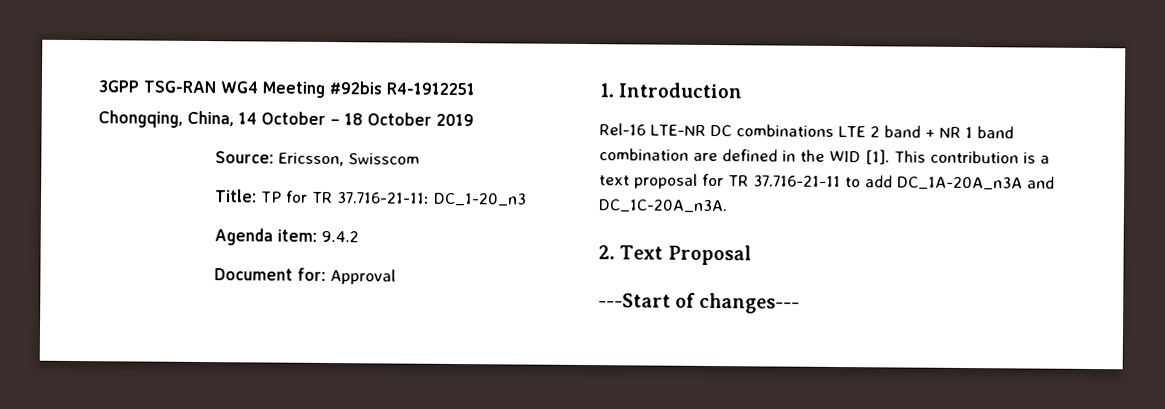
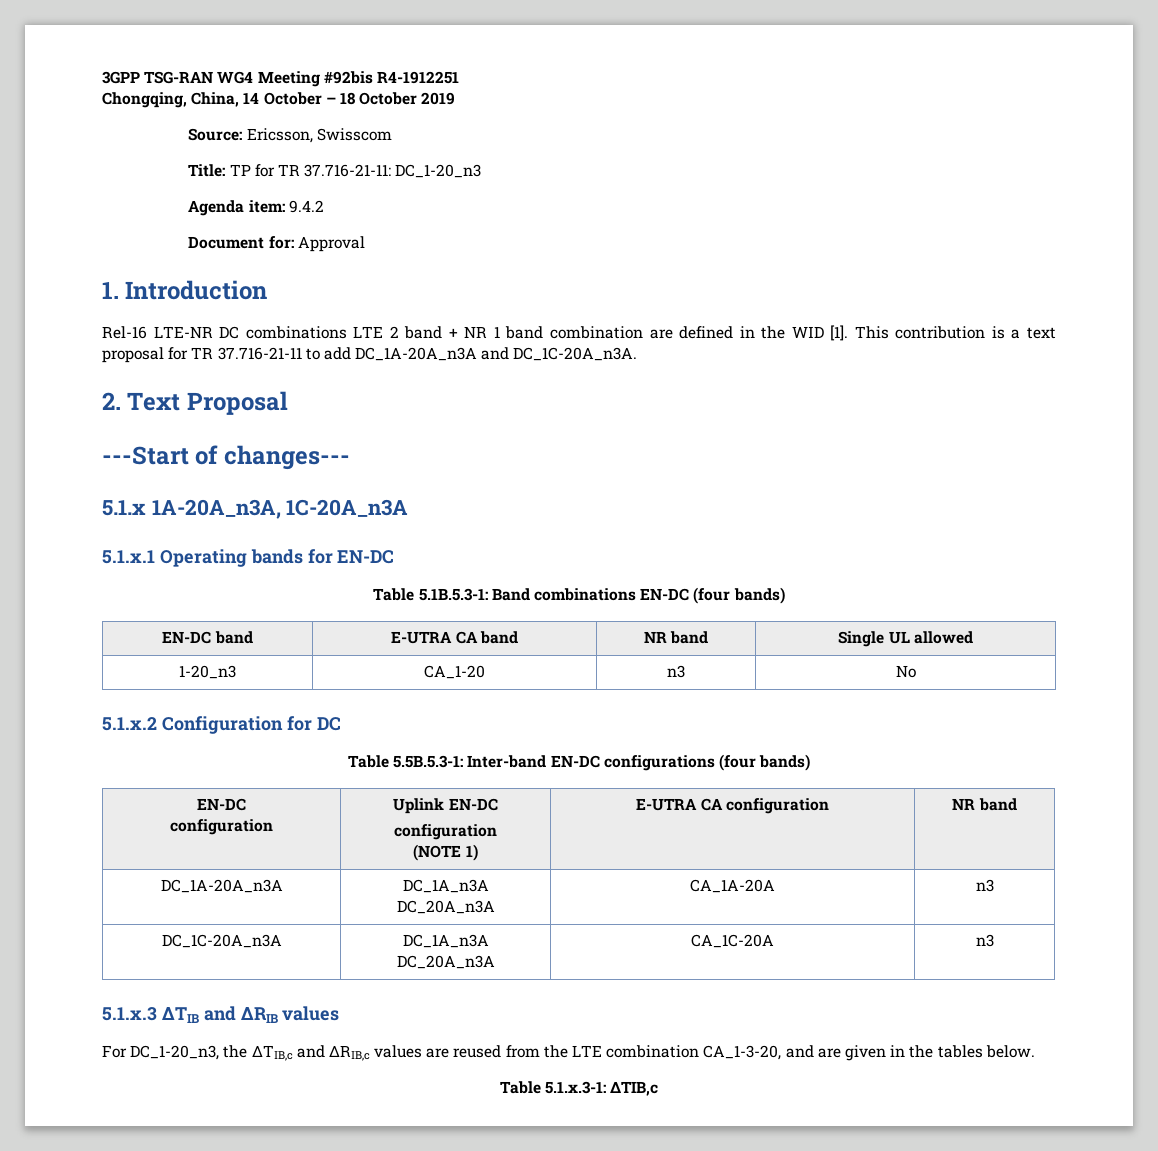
(800, 303) none -> [102,499,409,519] [102,549,395,567] [373,587,785,604] [162,631,253,644] [391,631,518,644] [643,631,709,644] [838,631,973,647] [179,665,236,679] [424,665,486,679] [667,665,685,678] [895,665,916,678] [102,716,341,734] [347,754,811,771] [197,798,246,811] [170,819,273,835] [393,798,498,814] [394,824,498,840] [413,844,478,861] [636,798,829,814] [952,798,1017,811] [160,879,283,893] [402,879,489,893] [396,900,495,914] [690,879,775,893] [975,879,994,892] [161,934,282,948] [402,934,489,948] [396,955,495,969] [691,934,774,948] [975,934,994,947] [102,1006,340,1023] [102,1045,1035,1061] [499,1081,659,1096] // 5.1.x 1A-20A_n3A, 1C-20A_n3A // 5.1.x.1 Operating bands for EN-DC // Table 5.1B.5.3-1: Band combinations EN-DC (four bands) // EN-DC band | E-UTRA CA band | NR band | Single UL allowed // 1-20_n3 | CA_1-20 | n3 | No // 5.1.x.2 Configuration for DC // Table 5.5B.5.3-1: Inter-band EN-DC configurations (four bands) // EN-DC // configuration | Uplink EN-DC // configuration // (NOTE 1) | E-UTRA CA configuration | NR band // DC_1A-20A_n3A | DC_1A_n3A // DC_20A_n3A | CA_1A-20A | n3 // DC_1C-20A_n3A | DC_1A_n3A // DC_20A_n3A | CA_1C-20A | n3 // 5.1.x.3 ∆TIB and ∆RIB values // For DC_1-20_n3, the ΔTIB,c and ΔRIB,c values are reused from the LTE combination CA_1-3-20, and are given in the tables below. // Table 5.1.x.3-1: ΔTIB,c

